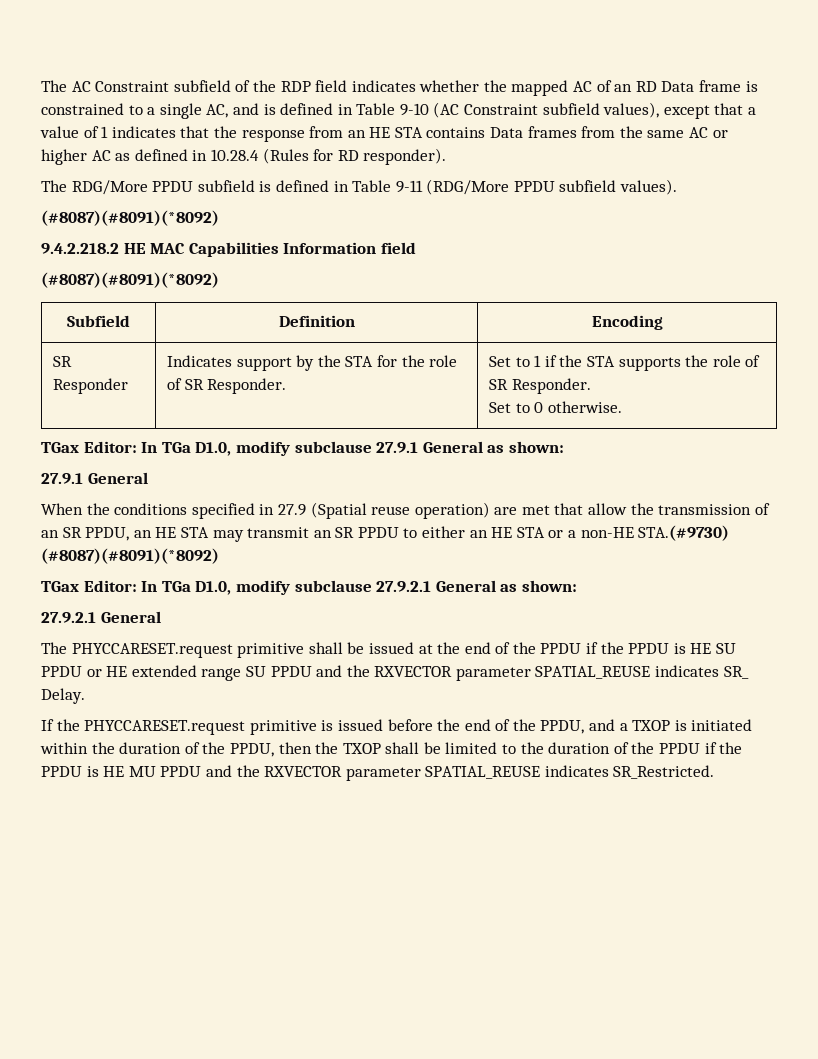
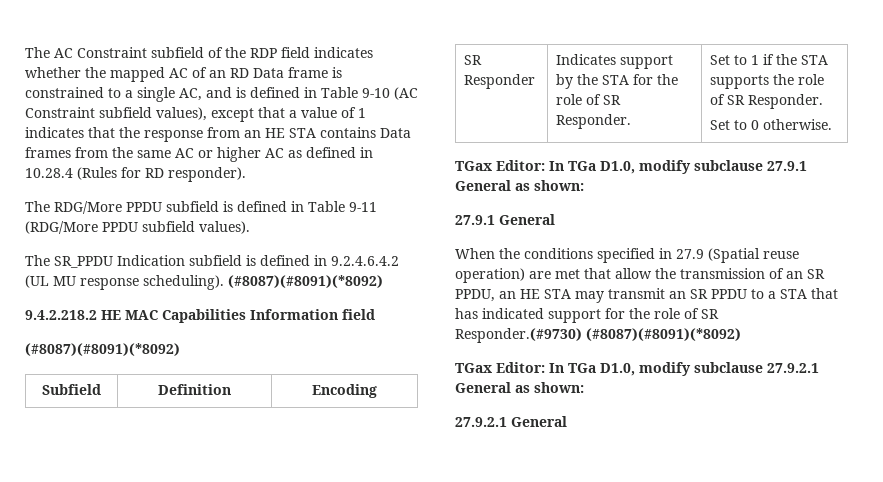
(678, 187) none -> [25,255,399,268] [25,275,224,290] The SR_PPDU Indication subfield is defined in 9.2.4.6.4.2 (UL MU response scheduling).
[422,525,730,541] either an HE STA or a non-HE STA.(#9730) -> [768,288,838,299] [455,308,719,323] [455,328,582,343] a STA that has indicated support for the role of SR Responder.(#9730)
[41,642,737,658] [41,665,749,681] [41,688,85,704] [41,719,753,735] [40,742,743,757] [41,765,715,781] // The PHYCCARESET.request primitive shall be issued at the end of the PPDU if the PPDU is HE SU PPDU or HE extended range SU PPDU and the RXVECTOR parameter SPATIAL_REUSE indicates SR_ Delay. // If the PHYCCARESET.request primitive is issued before the end of the PPDU, and a TXOP is initiated within the duration of the PPDU, then the TXOP shall be limited to the duration of the PPDU if the PPDU is HE MU PPDU and the RXVECTOR parameter SPATIAL_REUSE indicates SR_Restricted. -> (567, 421) none

